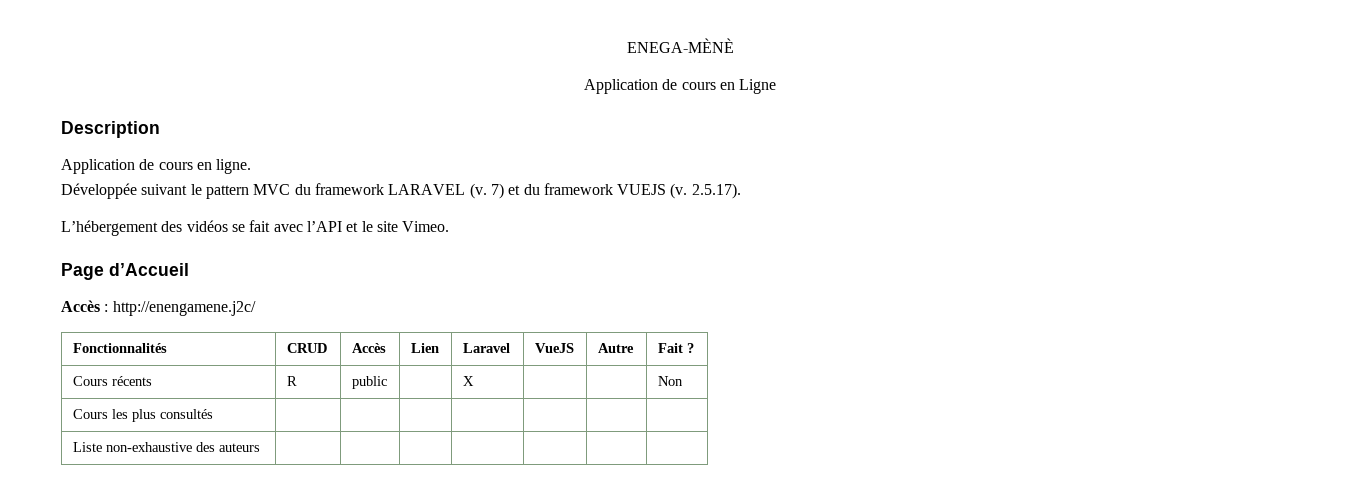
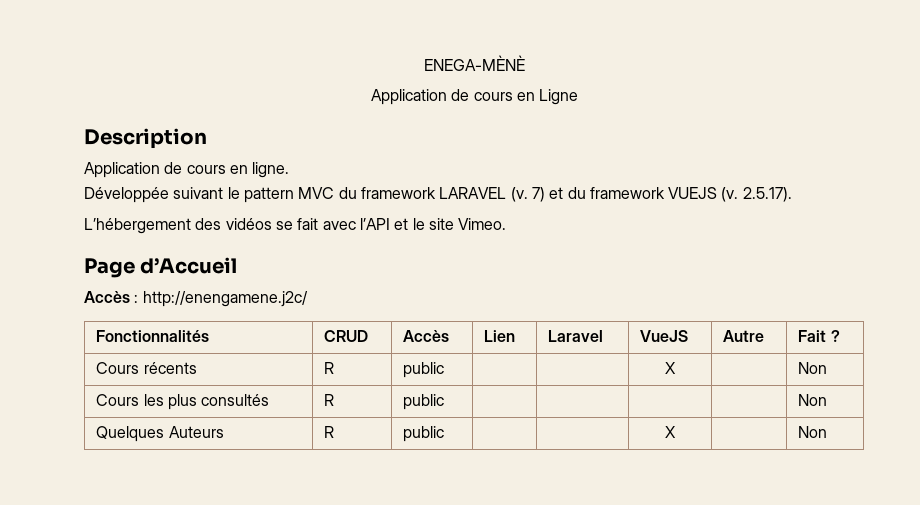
[462,376,474,386] X | | | -> [665,362,676,374] | X | |
[72,442,260,452] | | | | | | // Liste non-exhaustive des auteurs | | | | | | | -> [324,394,335,406] [403,394,445,410] [798,394,828,406] [96,426,224,442] [324,426,335,438] [403,426,445,442] [665,426,676,438] [798,426,828,438] R | public | | | | | Non // Quelques Auteurs | R | public | | | X | | Non

